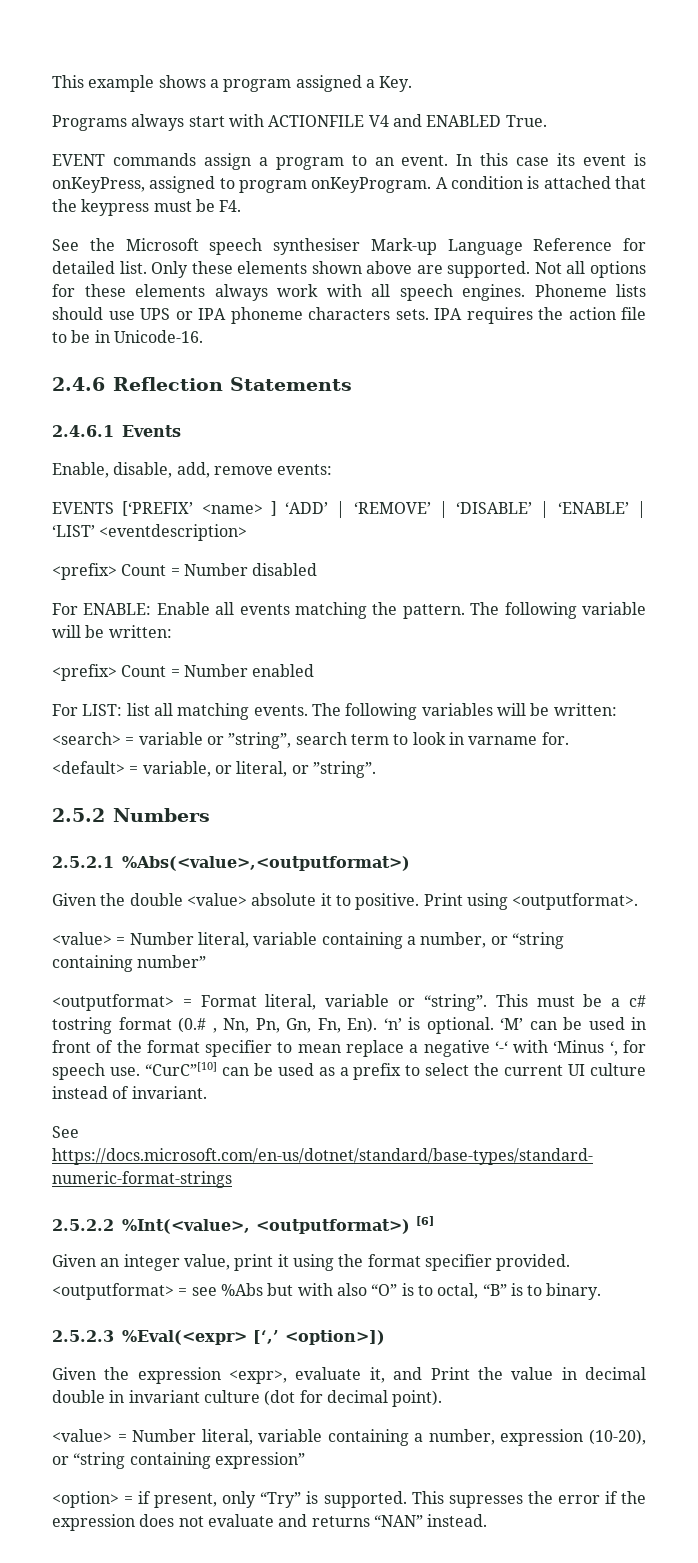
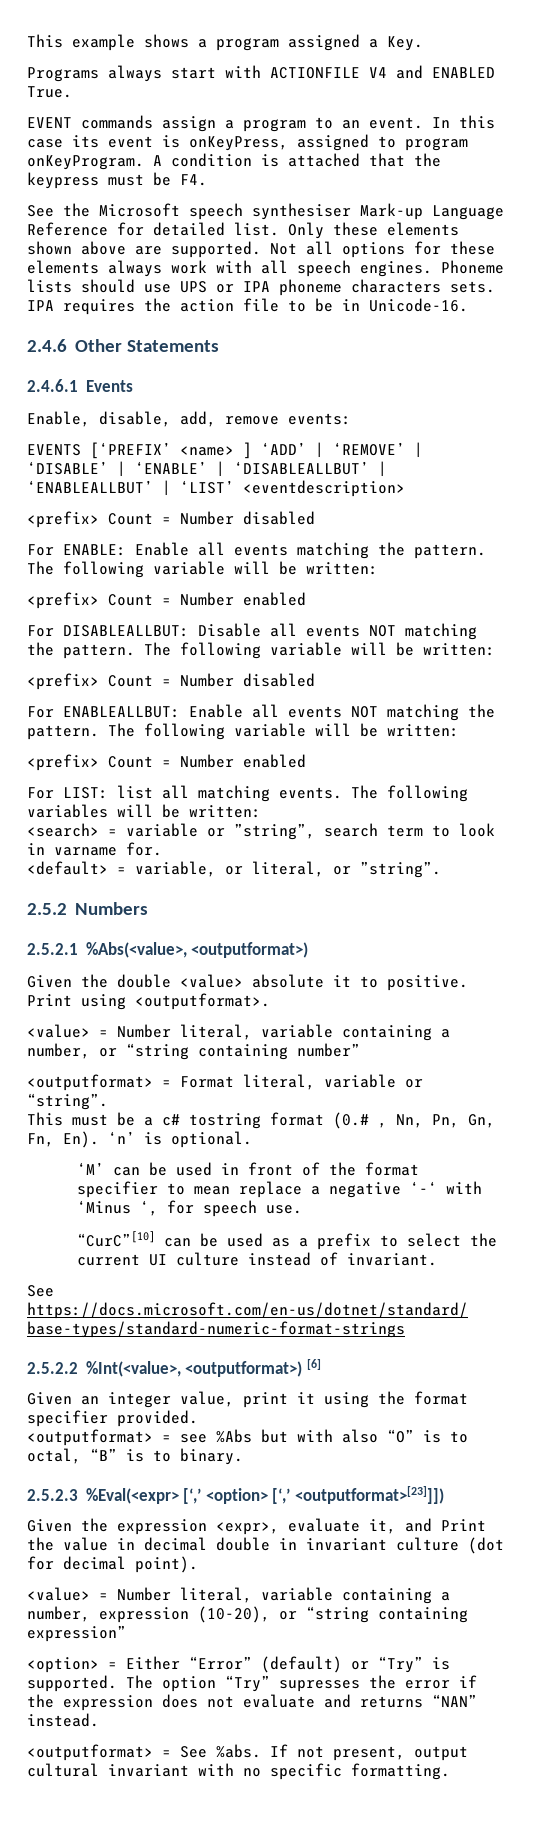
[113,377,223,391] Reflection -> [74,339,122,352] Other
(646, 509) none -> [234,461,387,477] [27,480,171,496] ‘DISABLEALLBUT’ | ‘ENABLEALLBUT’ |
(315, 670) none -> [27,623,477,640] [27,642,495,659] [27,673,315,690] [27,704,495,721] [27,723,459,740] [27,754,306,771] // For DISABLEALLBUT: Disable all events NOT matching the pattern. The following variable will be written: // <prefix> Count = Number disabled // For ENABLEALLBUT: Enable all events NOT matching the pattern. The following variable will be written: // <prefix> Count = Number enabled
[122,856,410,871] %Abs(<value>,<outputformat>) -> [85,942,309,958] %Abs(<value>, <outputformat>)
(487, 1002) none -> (108, 1101) //
(494, 1025) none -> (252, 1139) //
(140, 1071) none -> (303, 1209) //
[285,1330,385,1345] <option>]) -> [205,1486,444,1504] <option> [‘,’ <outputformat>[23]]])
[138,1491,444,1508] if present, only “Try” is supported. This -> [126,1656,450,1673] [27,1675,270,1692] Either “Error” (default) or “Try” is supported. The option “Try”
(488, 1520) none -> [27,1744,468,1761] [27,1763,450,1780] // <outputformat> = See %abs. If not present, output cultural invariant with no specific formatting.

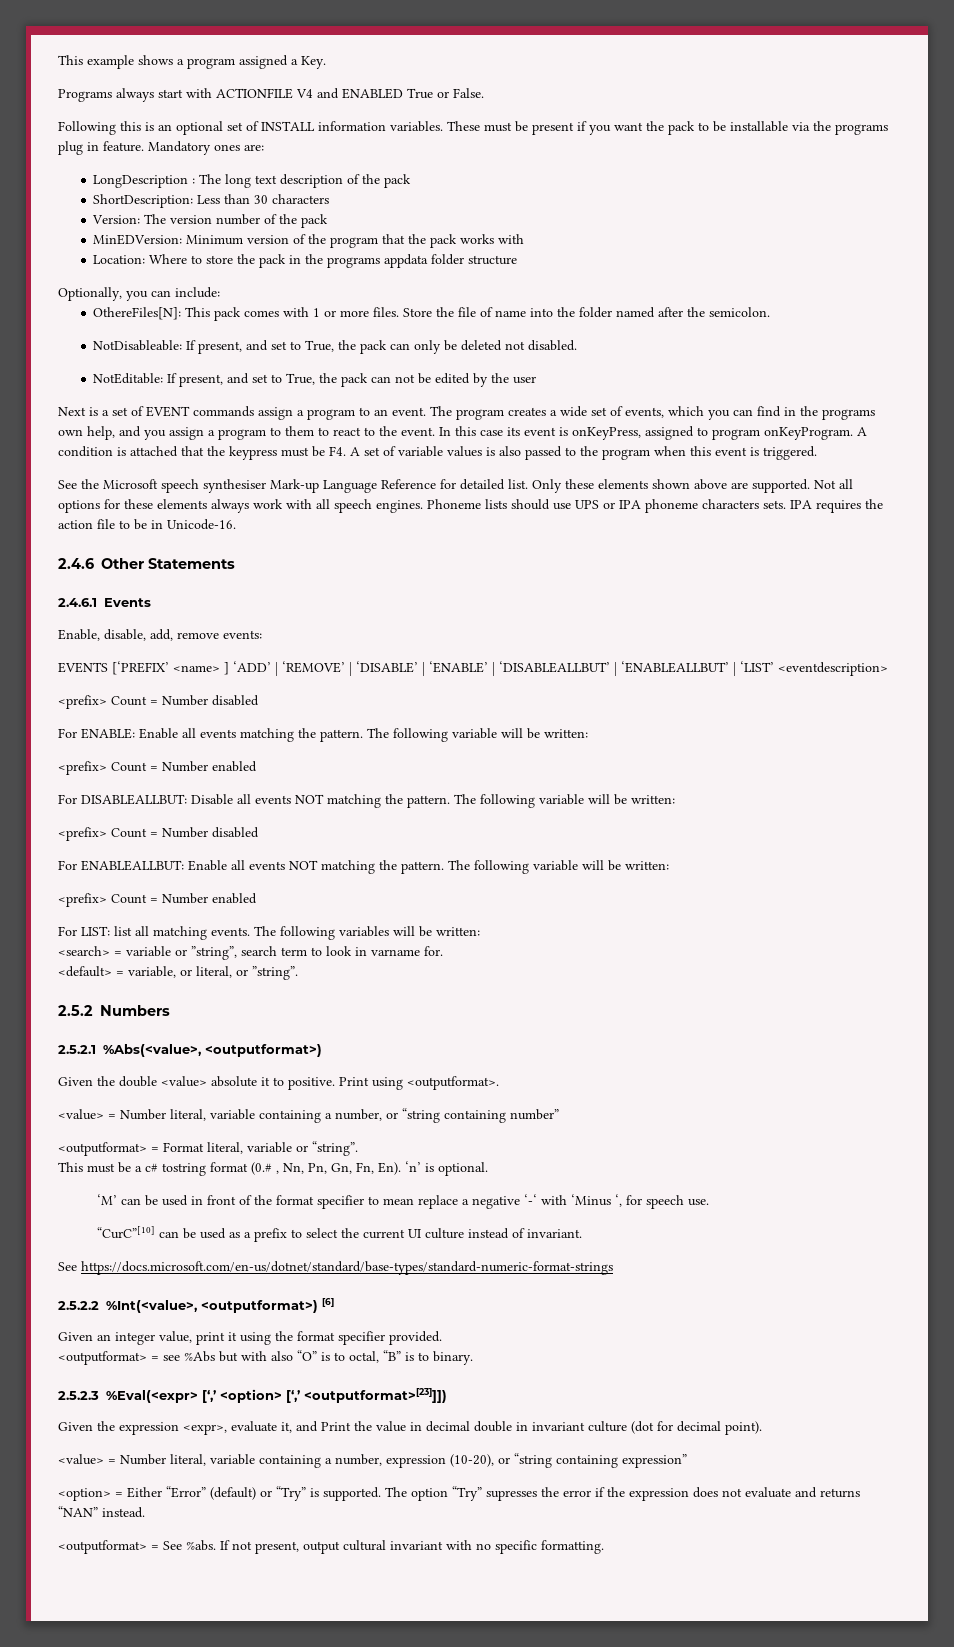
[27,86,72,98] True. // -> [407,88,484,99] [58,121,888,135] [58,141,264,155] [93,174,412,188] [93,194,330,208] [92,214,329,228] [93,234,525,248] [93,254,518,268] [58,287,220,301] [93,307,771,321] [93,340,578,354] [93,373,537,387] [58,406,144,416] True or False. // Following this is an optional set of INSTALL information variables. These must be present if you want the pack to be installable via the programs plug in feature. Mandatory ones are: // LongDescription : The long text description of the pack // ShortDescription: Less than 30 characters // Version: The version number of the pack // MinEDVersion: Minimum version of the program that the pack works with // Location: Where to store the pack in the programs appdata folder structure // Optionally, you can include: // OthereFiles[N]: This pack comes with 1 or more files. Store the file of name into the folder named after the semicolon. // NotDisableable: If present, and set to True, the pack can only be deleted not disabled. // NotEditable: If present, and set to True, the pack can not be edited by the user // Next is a set of
(423, 123) none -> [430,406,875,420] [58,426,435,440] The program creates a wide set of events, which you can find in the programs own help, and you assign a program to them to react to the event.
(207, 180) none -> [350,446,817,460] A set of variable values is also passed to the program when this event is triggered.

